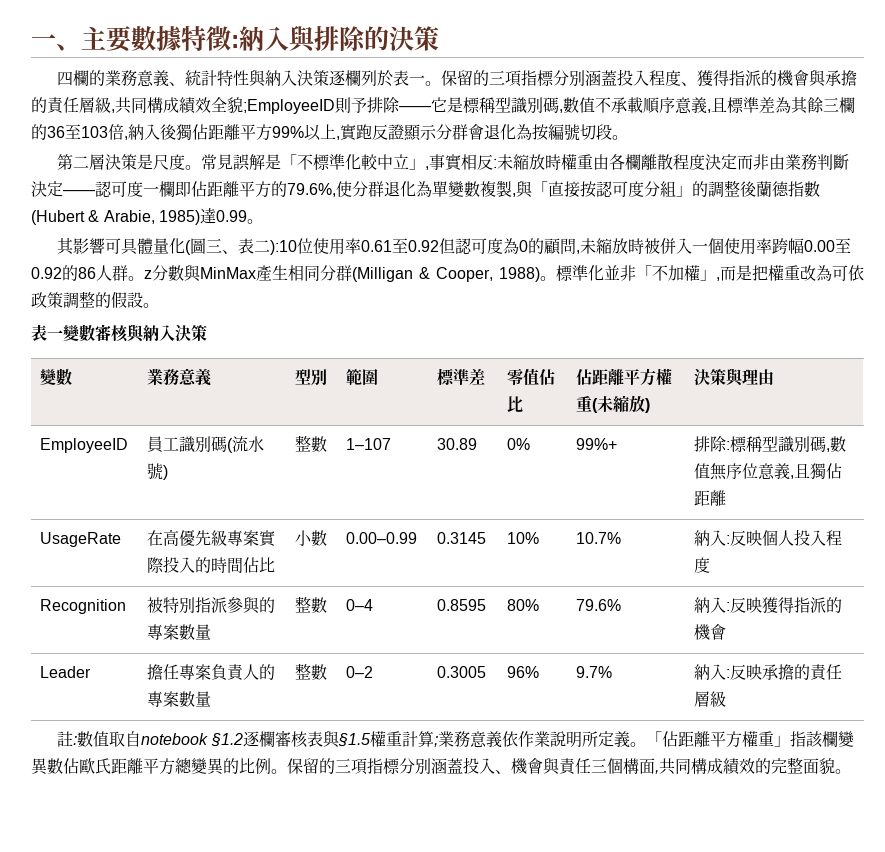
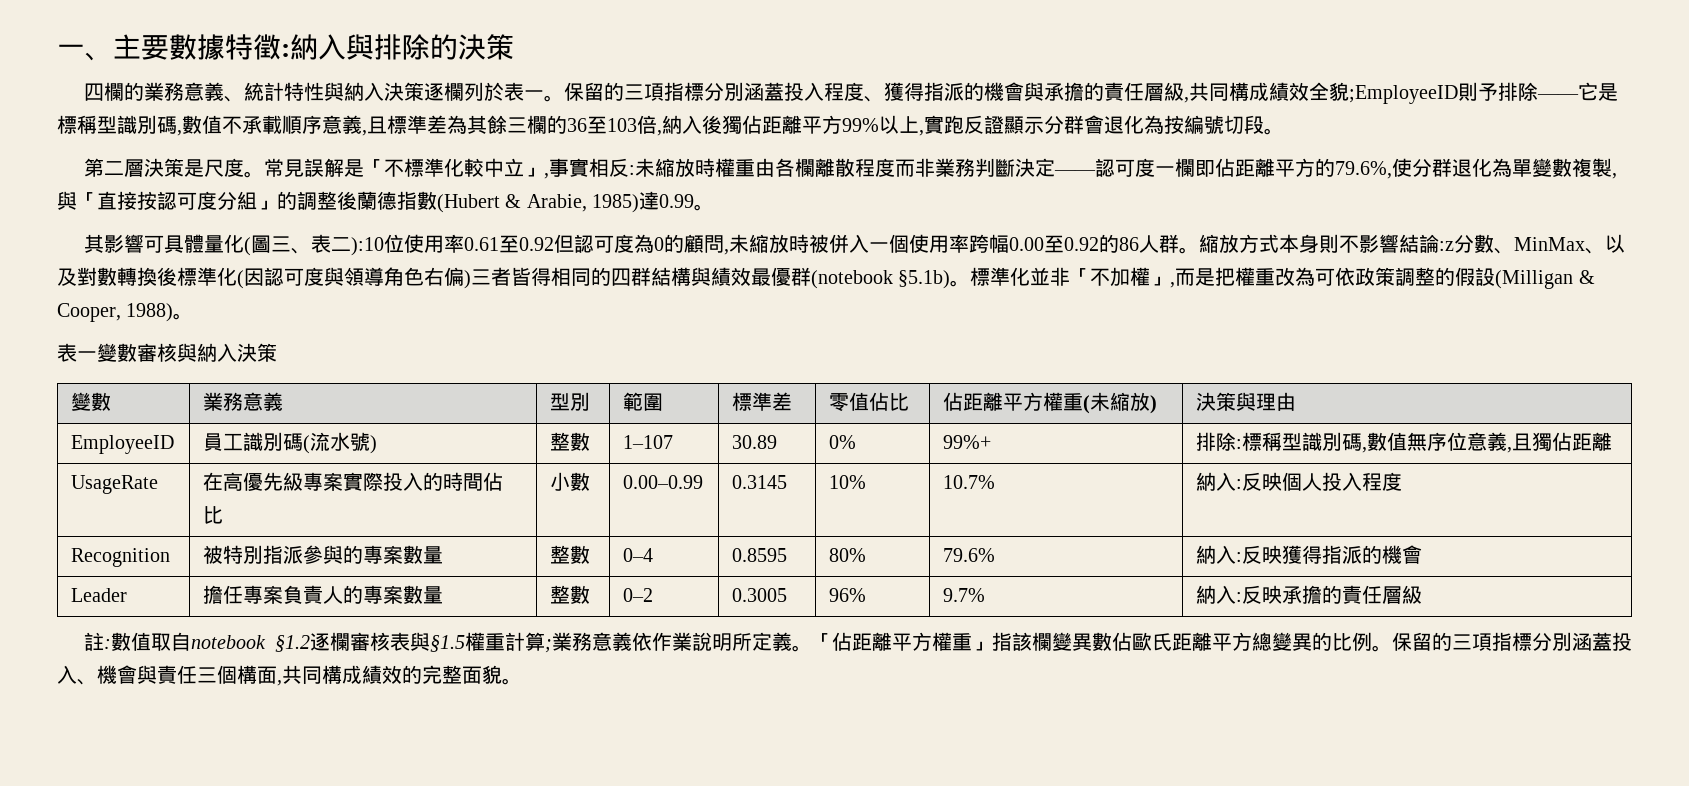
[705,154,786,170] 決定而非由 -> [895,158,936,177] 而非
[144,265,540,282] z分數與MinMax產生相同分群(Milligan & Cooper, 1988) -> [1199,234,1626,254] [57,267,951,289] 縮放方式本身則不影響結論:z分數、MinMax、以及對數轉換後標準化(因認可度與領導角色右偏)三者皆得相同的四群結構與績效最優群(notebook §5.1b)
(143, 300) none -> [1495,270,1595,289] [57,303,174,322] (Milligan & Cooper, 1988)

